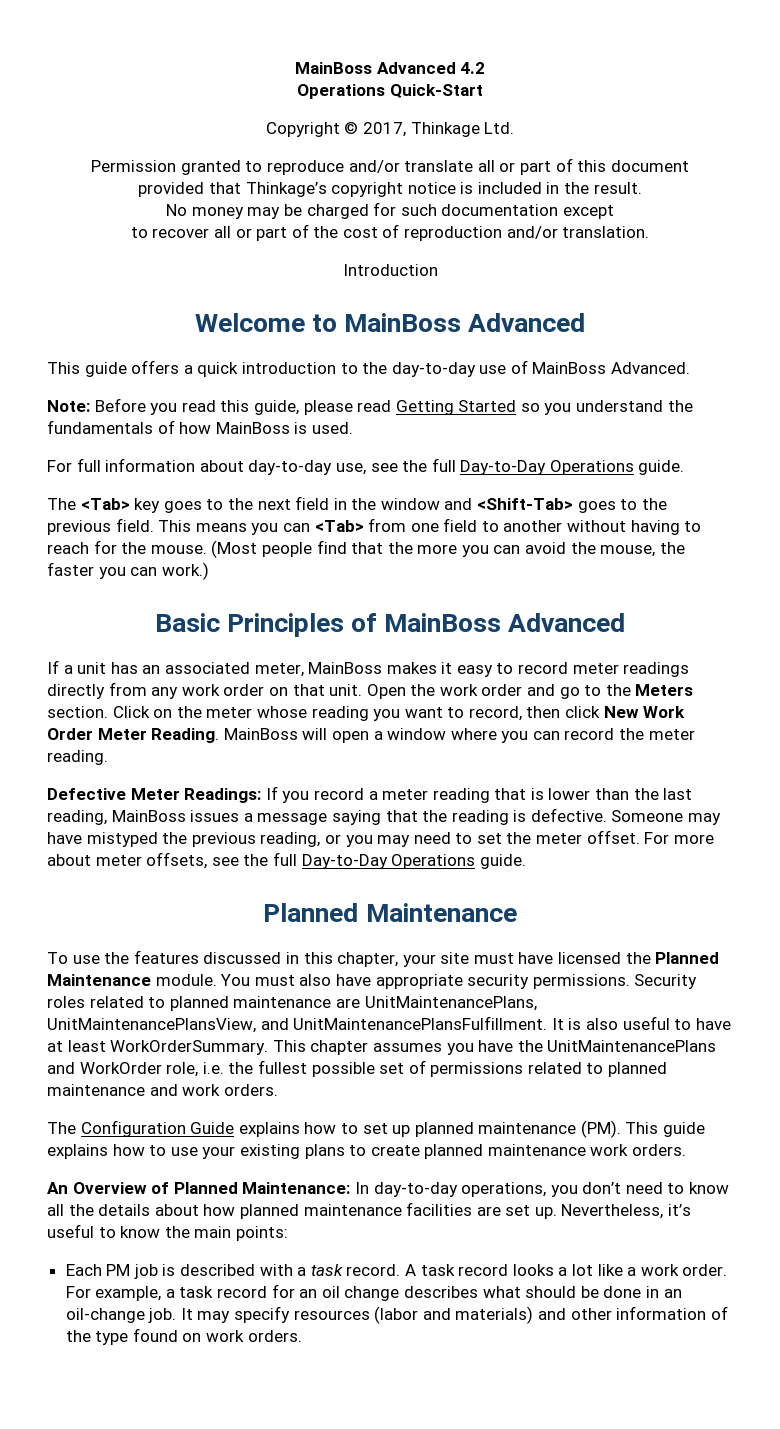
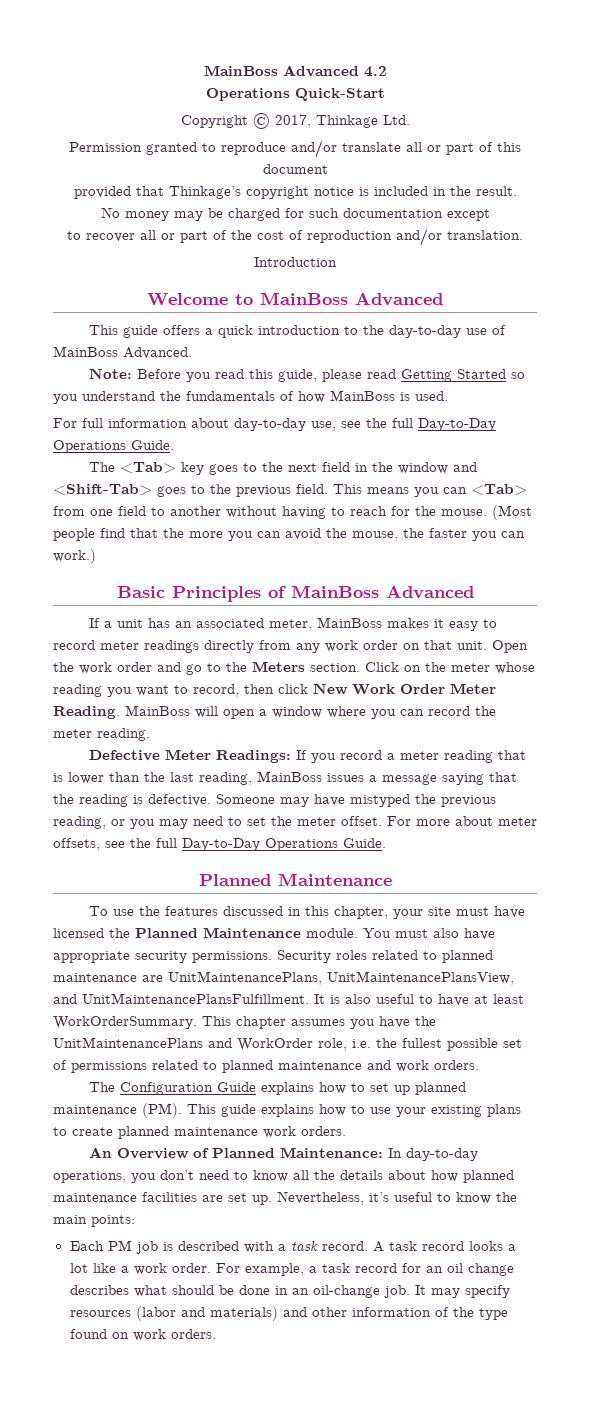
[638,460,685,475] guide. -> [131,440,174,450] Guide.
[479,854,526,869] guide. -> [343,838,386,848] Guide.

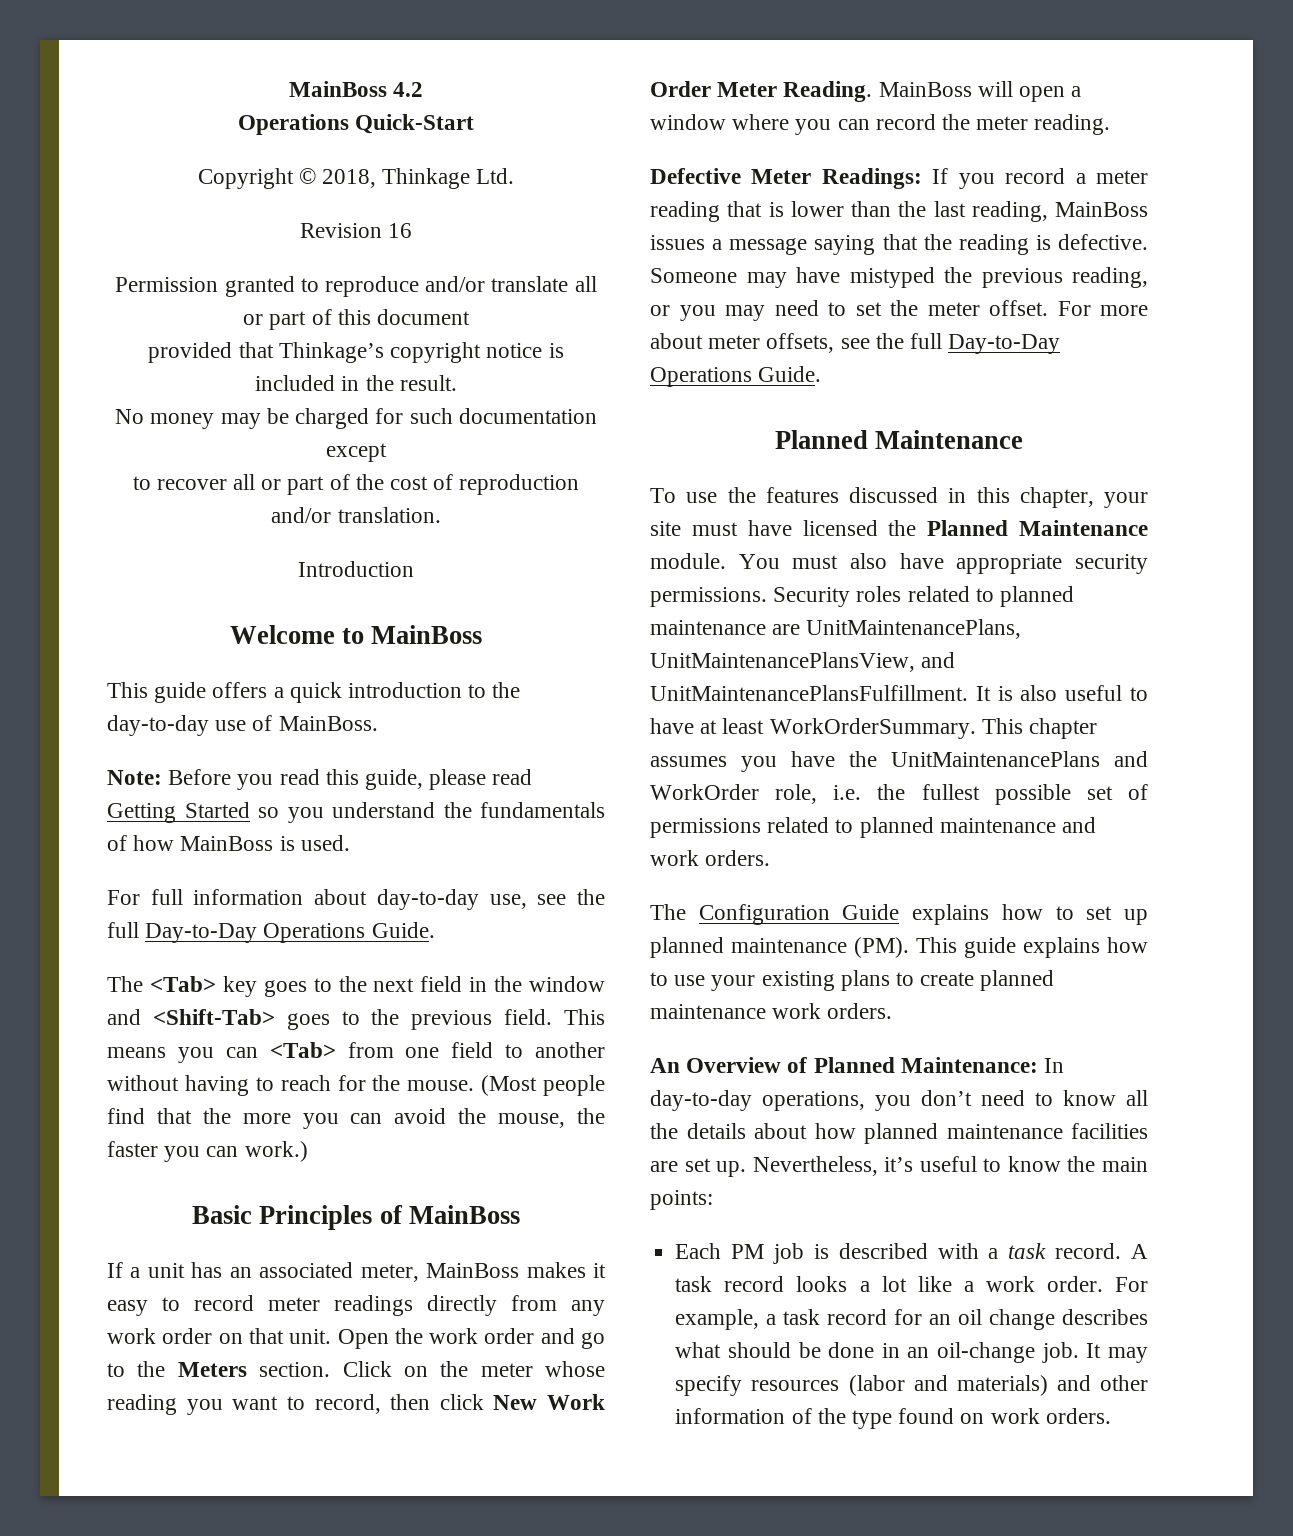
[203,65,359,77] MainBoss Advanced -> [288,81,387,97] MainBoss
[274,114,311,128] 2017, -> [322,169,376,188] 2018,
(410, 120) none -> [299,223,413,238] // Revision 16
[355,292,443,306] Advanced -> (483, 634) none
[53,346,192,359] MainBoss Advanced. -> [278,716,378,731] MainBoss.
[385,585,474,599] Advanced -> (520, 1214) none

